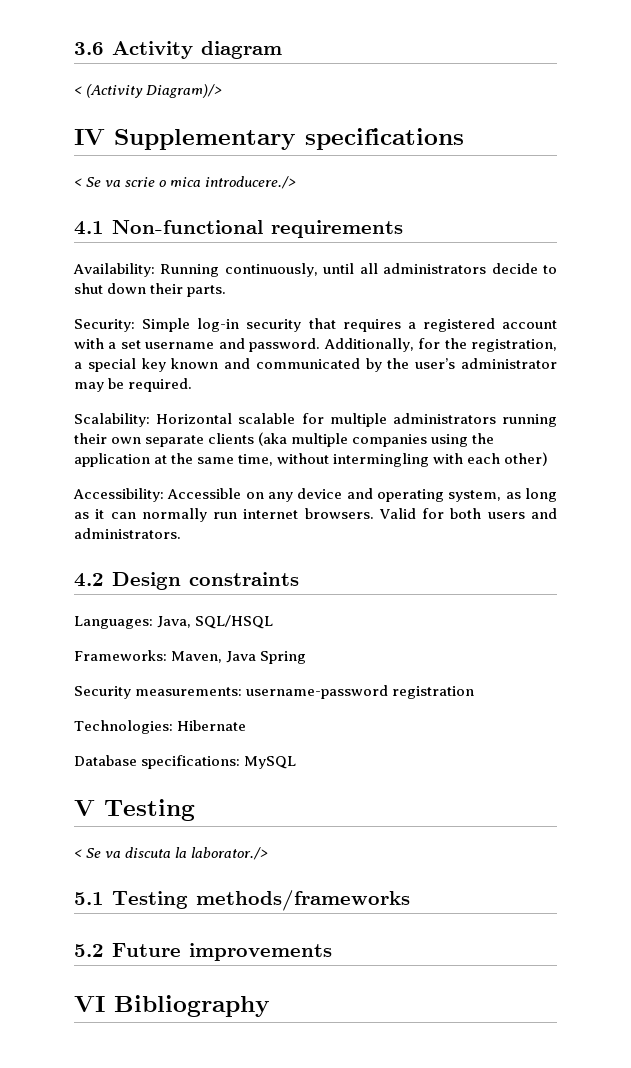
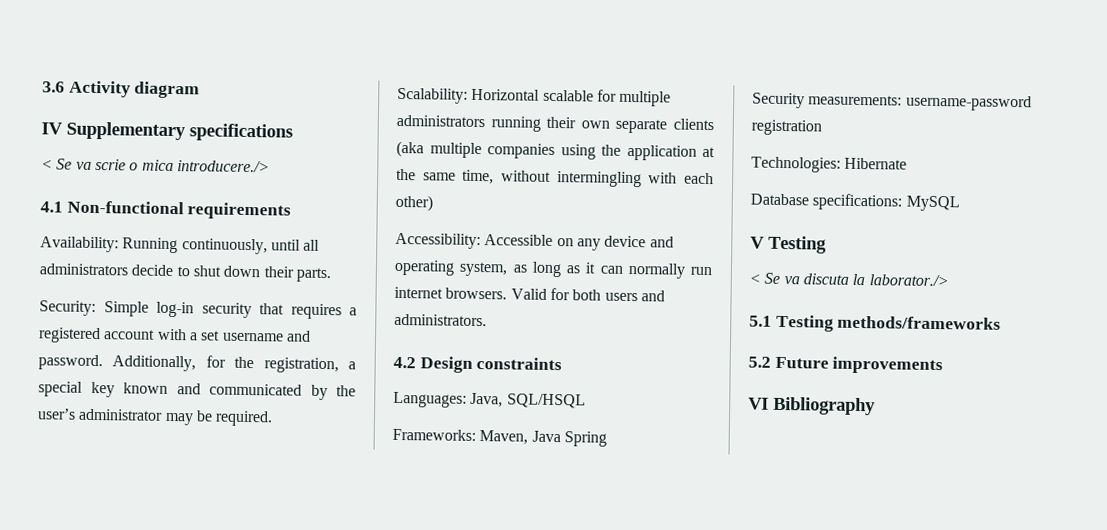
[74,84,223,98] // < (Activity Diagram)/> -> (201, 90) none

